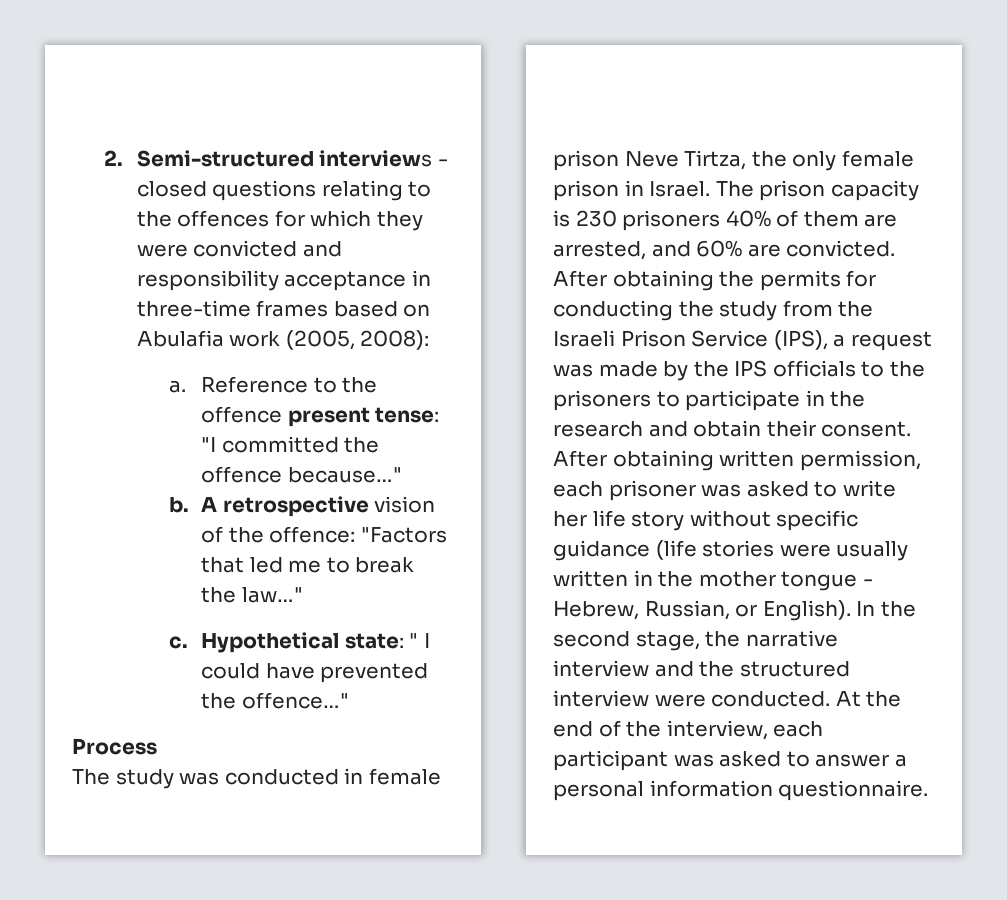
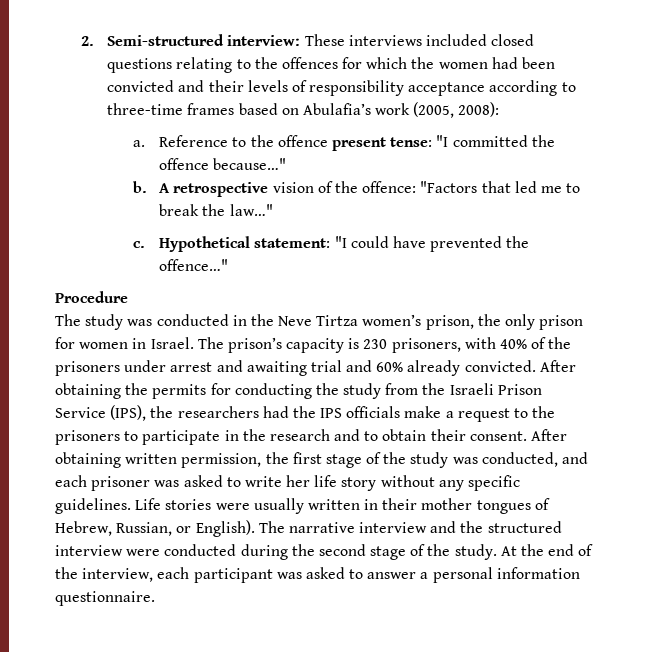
[319,150,448,167] interviews - -> [227,34,487,46] interview: These interviews included
[376,211,423,231] [136,240,342,257] [136,270,431,291] they were convicted and responsibility acceptance in -> [411,57,555,69] [107,80,576,96] the women had been convicted and their levels of responsibility acceptance according to
[136,330,224,347] Abulafia -> [302,103,371,115] Abulafia’s
[344,633,430,649] state: " I -> [254,236,347,248] statement: "I
[72,738,157,755] Process -> [55,291,128,303] Procedure
[368,768,441,785] [553,150,914,171] [553,180,619,201] female prison Neve Tirtza, the only female prison -> [250,314,584,330] [55,337,129,349] the Neve Tirtza women’s prison, the only prison for women
[759,180,826,201] prison -> [227,337,282,353] prison’s
[622,210,898,231] [553,241,646,260] prisoners 40% of them are arrested, -> [391,337,572,353] [55,360,342,376] prisoners, with 40% of the prisoners under arrest and awaiting trial
[747,244,781,257] are -> [407,360,461,376] already
[833,331,932,351] [553,360,856,381] a request was made by the IPS officials -> [150,406,510,422] the researchers had the IPS officials make a request
(688, 429) none -> [364,431,379,441] to
(921, 460) none -> [265,452,589,468] the first stage of the study was conducted, and
[776,510,859,531] [553,540,697,561] specific guidance (life -> [438,475,521,491] [55,498,162,514] any specific guidelines. Life
[658,571,873,591] [553,600,916,621] [553,631,741,651] the mother tongue - Hebrew, Russian, or English). In the second stage, the -> [382,498,550,514] [55,520,285,537] their mother tongues of Hebrew, Russian, or English). The
[711,691,831,707] conducted. -> [164,544,497,560] conducted during the second stage of the study.

